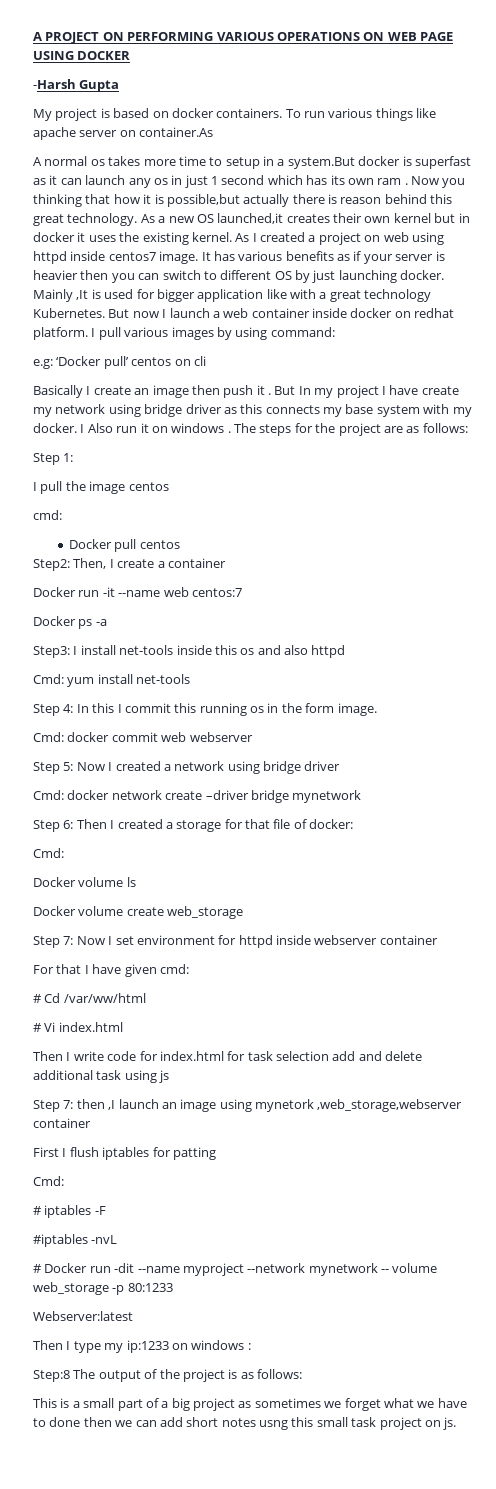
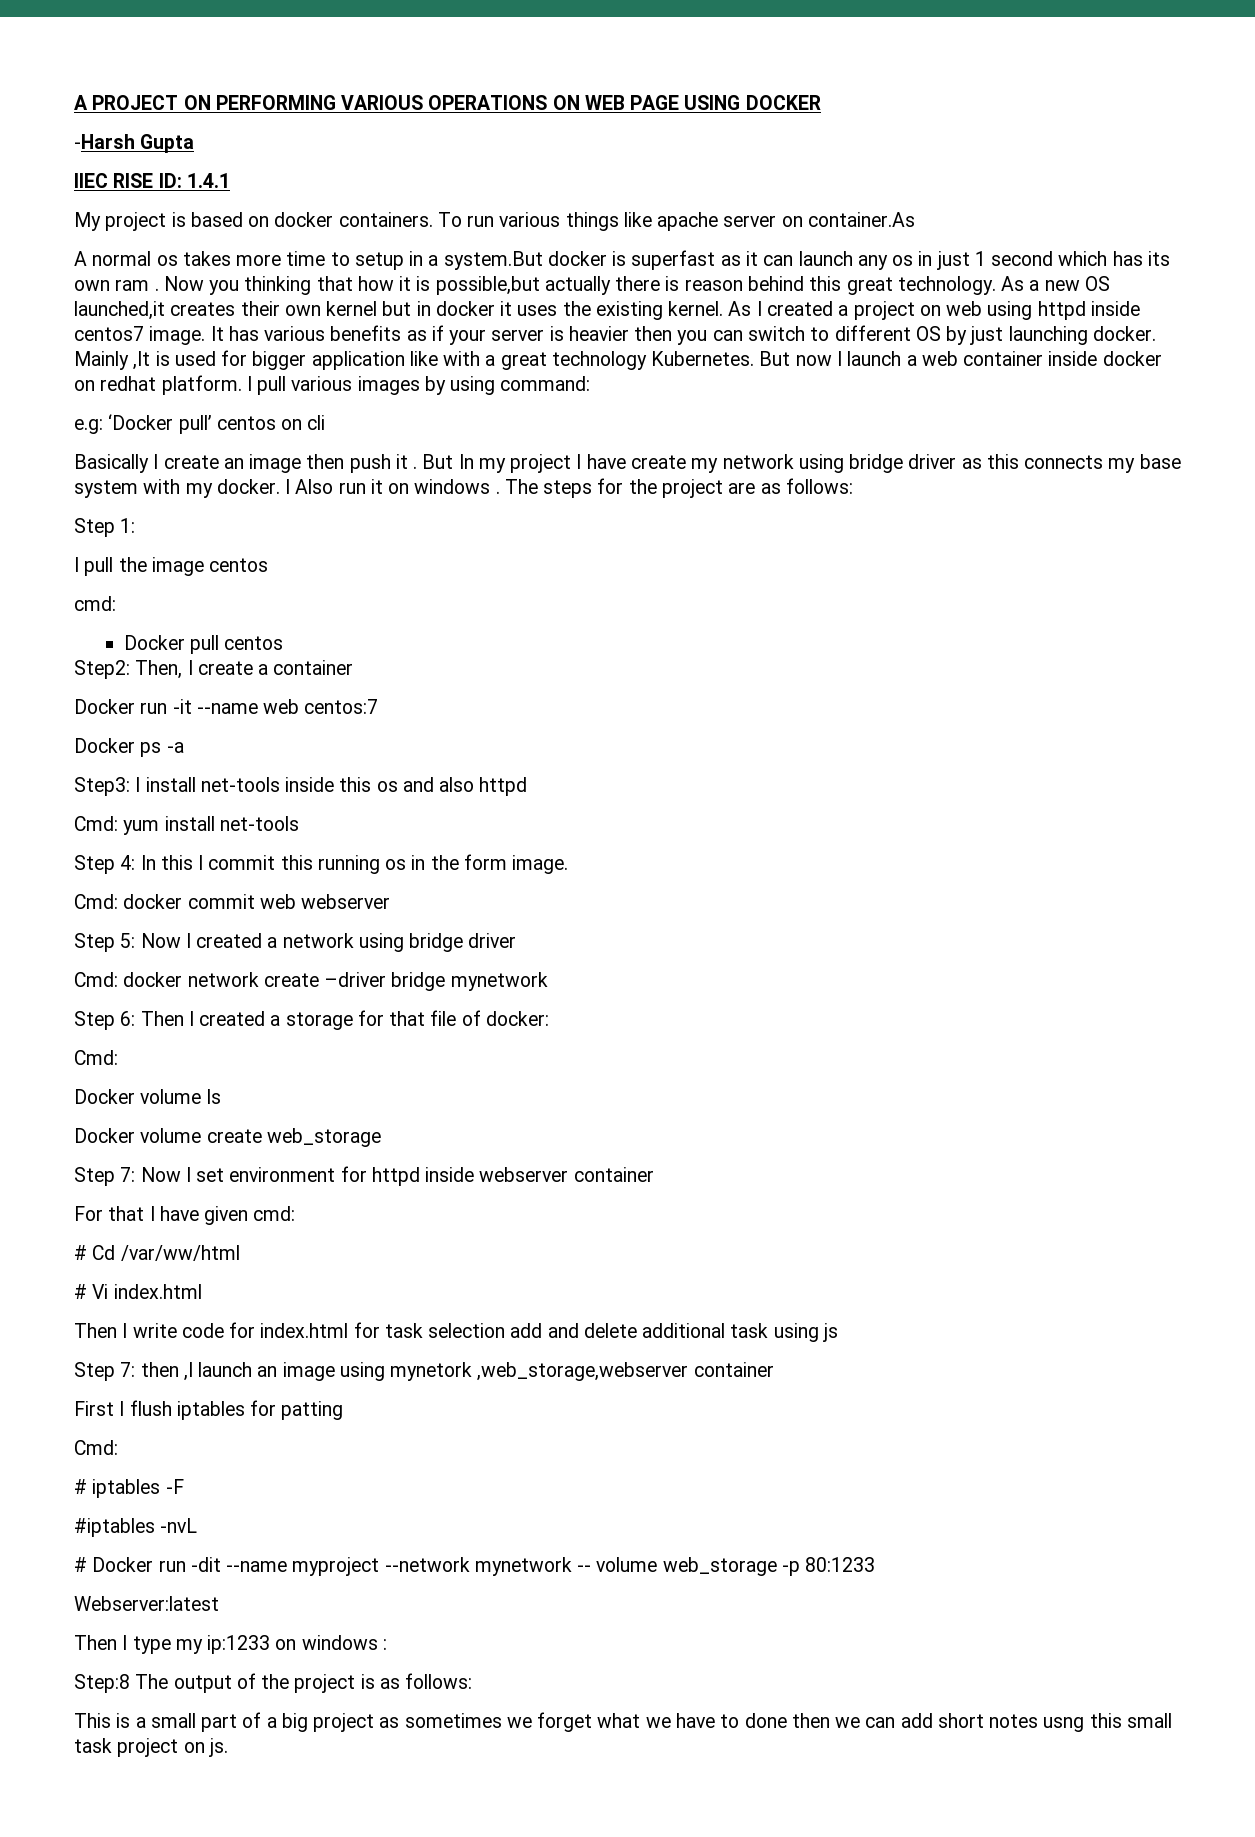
(120, 86) none -> [74,173,230,188] // IIEC RISE ID: 1.4.1

